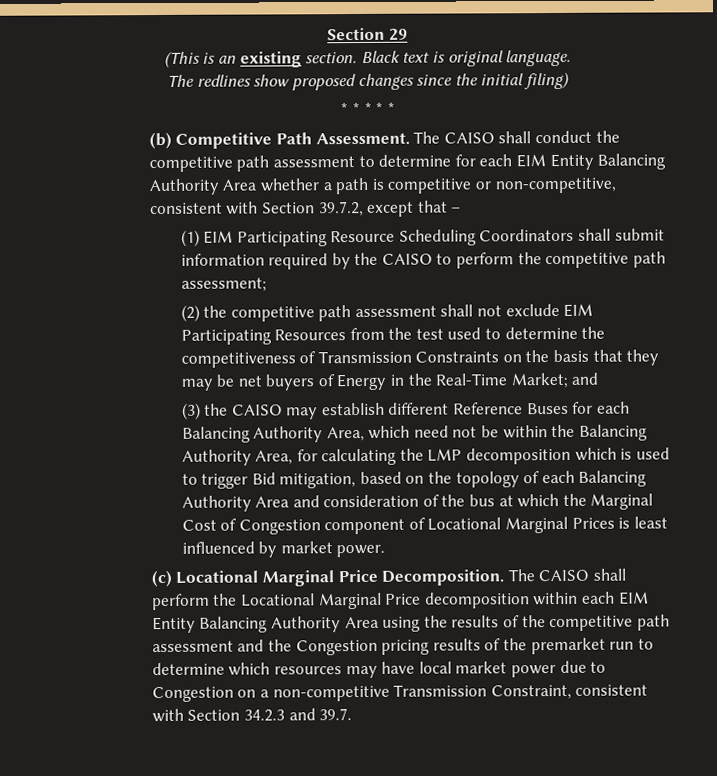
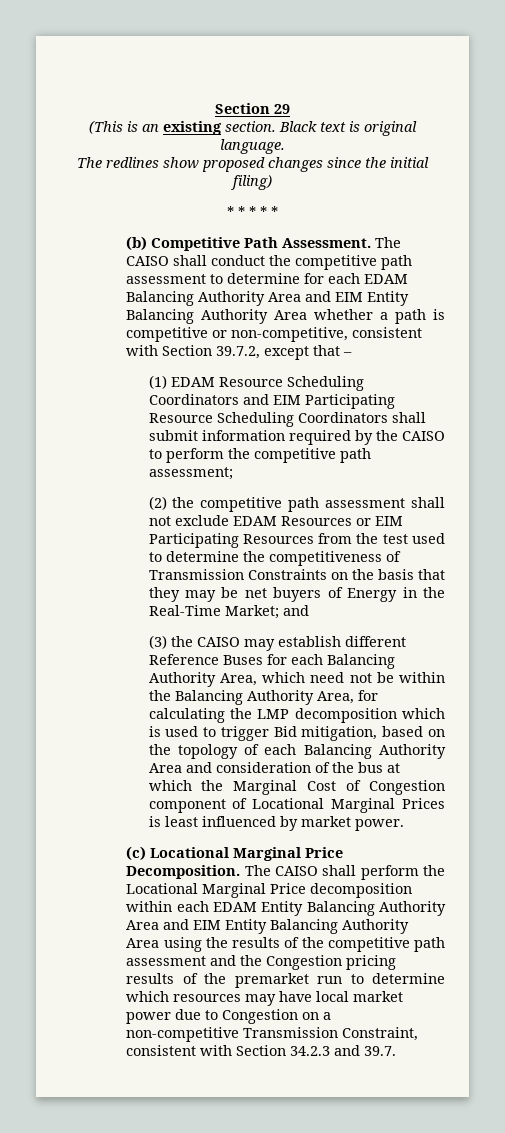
(513, 160) none -> [364,274,409,284] [126,291,332,306] EDAM Balancing Authority Area and
(200, 238) none -> [170,376,364,391] [148,394,269,405] EDAM Resource Scheduling Coordinators and
(560, 310) none -> [232,516,371,526] EDAM Resources or
(616, 597) none -> [213,901,446,916] [126,919,190,930] EDAM Entity Balancing Authority Area and

